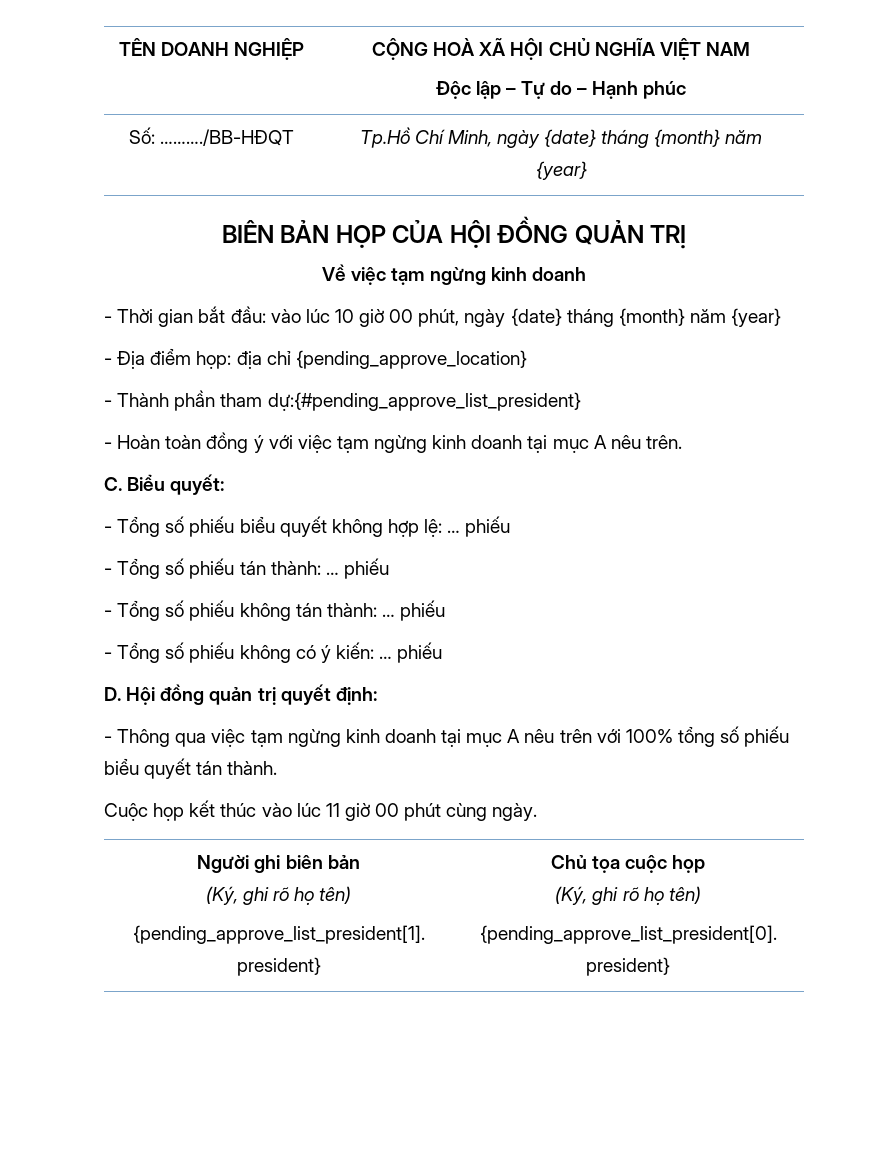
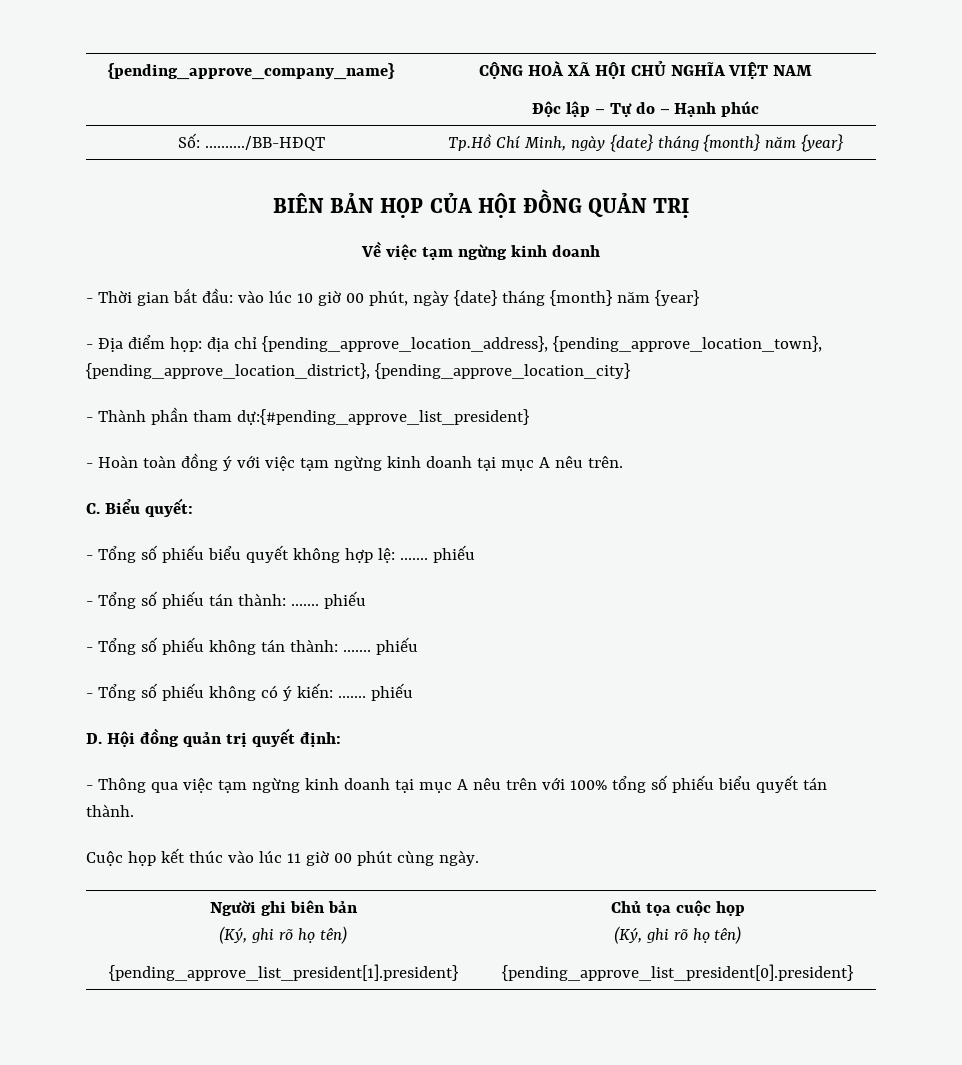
[118,38,305,60] TÊN DOANH NGHIỆP -> [107,63,395,80] {pending_approve_company_name}
[295,350,527,369] {pending_approve_location} -> [261,336,822,352] [86,363,630,379] {pending_approve_location_address}, {pending_approve_location_town}, {pending_approve_location_district}, {pending_approve_location_city}
[447,530,461,533] … -> [399,558,428,560] …….
[325,572,339,575] … -> [290,604,319,606] …….
[381,614,395,617] … -> [342,650,371,652] ….…
[379,656,393,659] … -> [337,696,366,698] ….…

